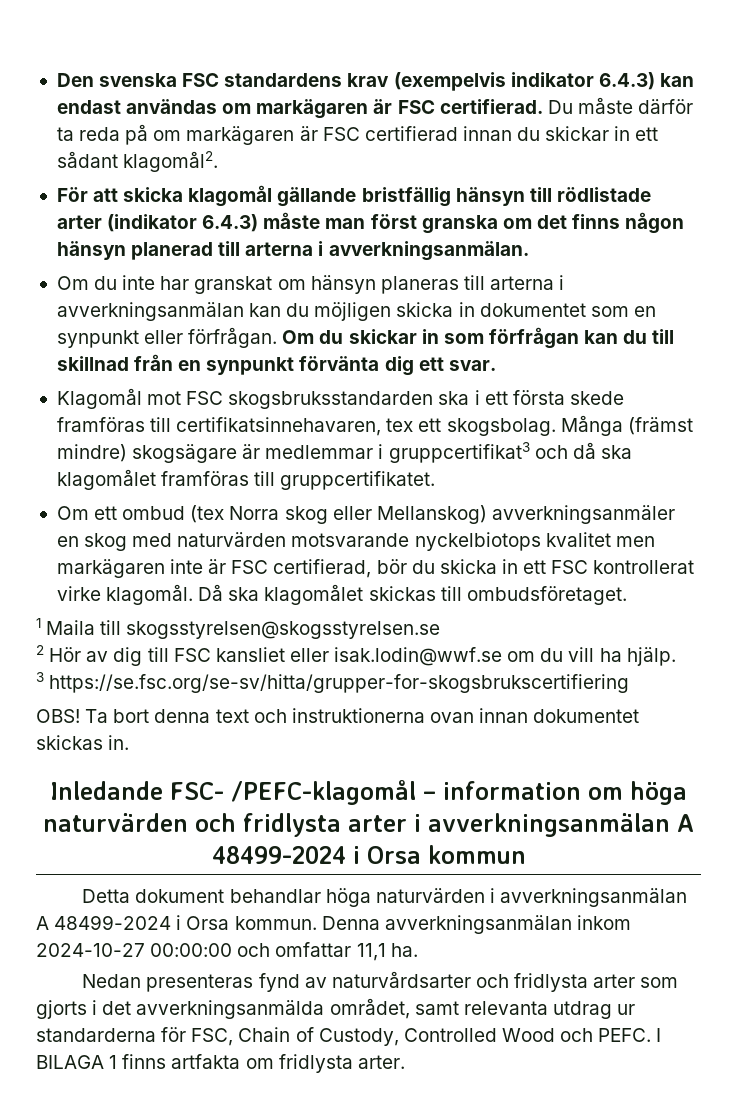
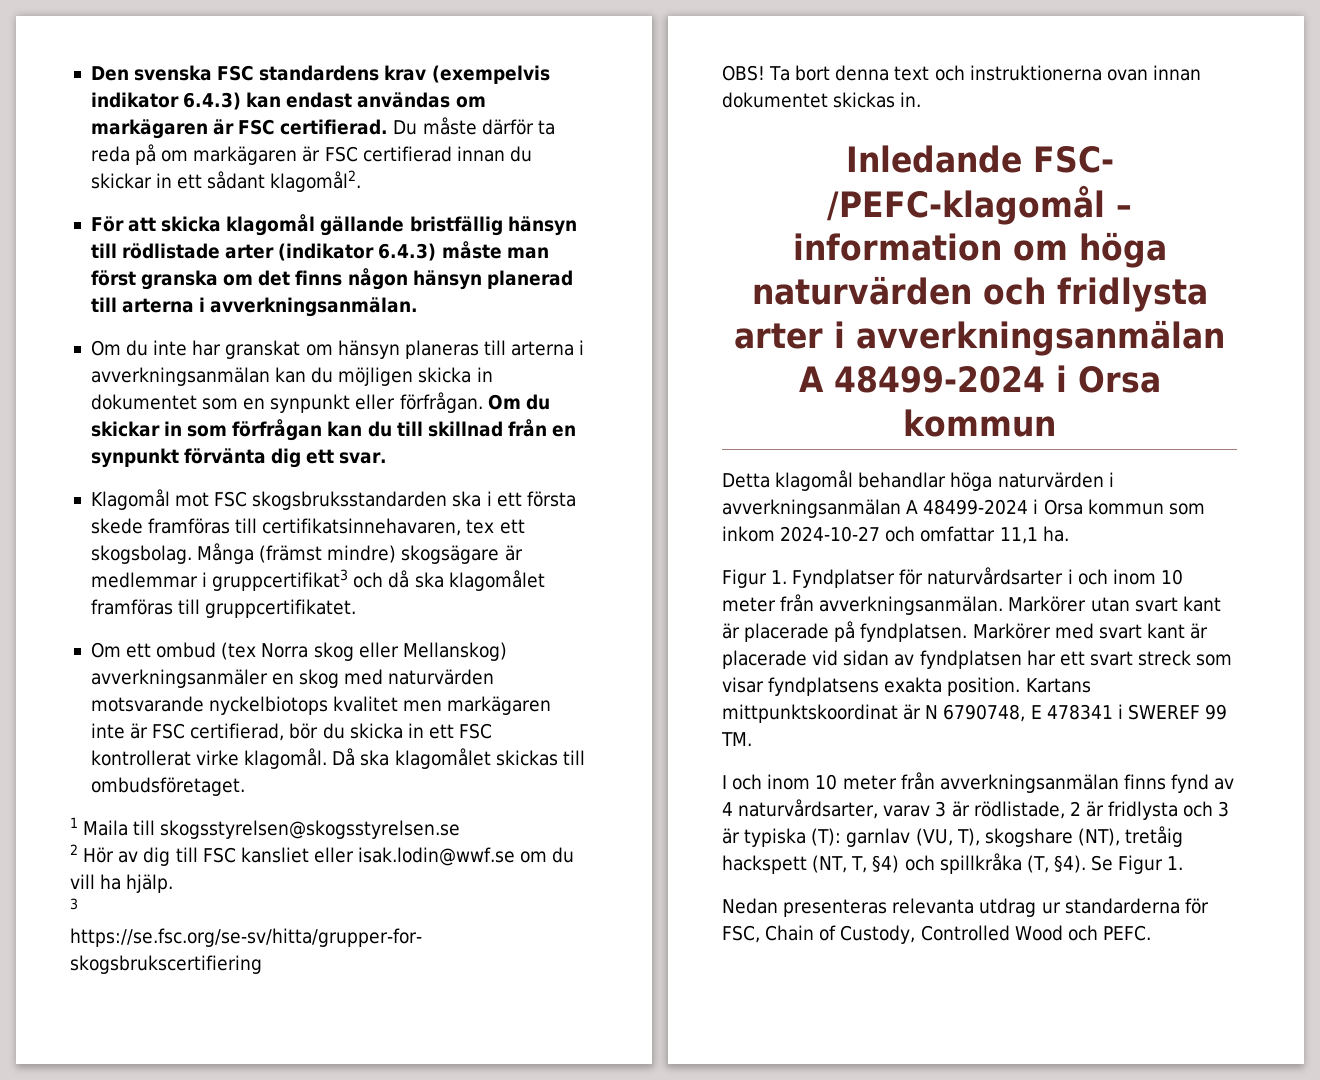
[135,889,225,903] dokument -> [775,470,854,491] klagomål
[234,915,572,934] kommun. Denna avverkningsanmälan -> [1087,499,1205,515] kommun som
[150,943,233,957] 00:00:00 -> (881, 534) none
[82,971,679,992] [36,998,459,1019] Nedan presenteras fynd av naturvårdsarter och fridlysta arter som gjorts i det avverkningsanmälda området, samt -> [722,567,1184,588] [722,594,1221,615] [722,621,1209,642] [722,650,1233,669] [722,677,1091,696] [722,704,1228,723] [721,732,752,746] [722,772,1235,793] [722,799,1230,820] [722,826,1184,847] [722,853,1184,874] [722,898,888,917] Figur 1. Fyndplatser för naturvårdsarter i och inom 10 meter från avverkningsanmälan. Markörer utan svart kant är placerade på fyndplatsen. Markörer med svart kant är placerade vid sidan av fyndplatsen har ett svart streck som visar fyndplatsens exakta position. Kartans mittpunktskoordinat är N 6790748, E 478341 i SWEREF 99 TM. // I och inom 10 meter från avverkningsanmälan finns fynd av 4 naturvårdsarter, varav 3 är rödlistade, 2 är fridlysta och 3 är typiska (T): garnlav (VU, T), skogshare (NT), tretåig hackspett (NT, T, §4) och spillkråka (T, §4). Se Figur 1. // Nedan presenteras
[656,1028,662,1042] [36,1054,405,1073] I BILAGA 1 finns artfakta om fridlysta arter. -> (1151, 933) none

